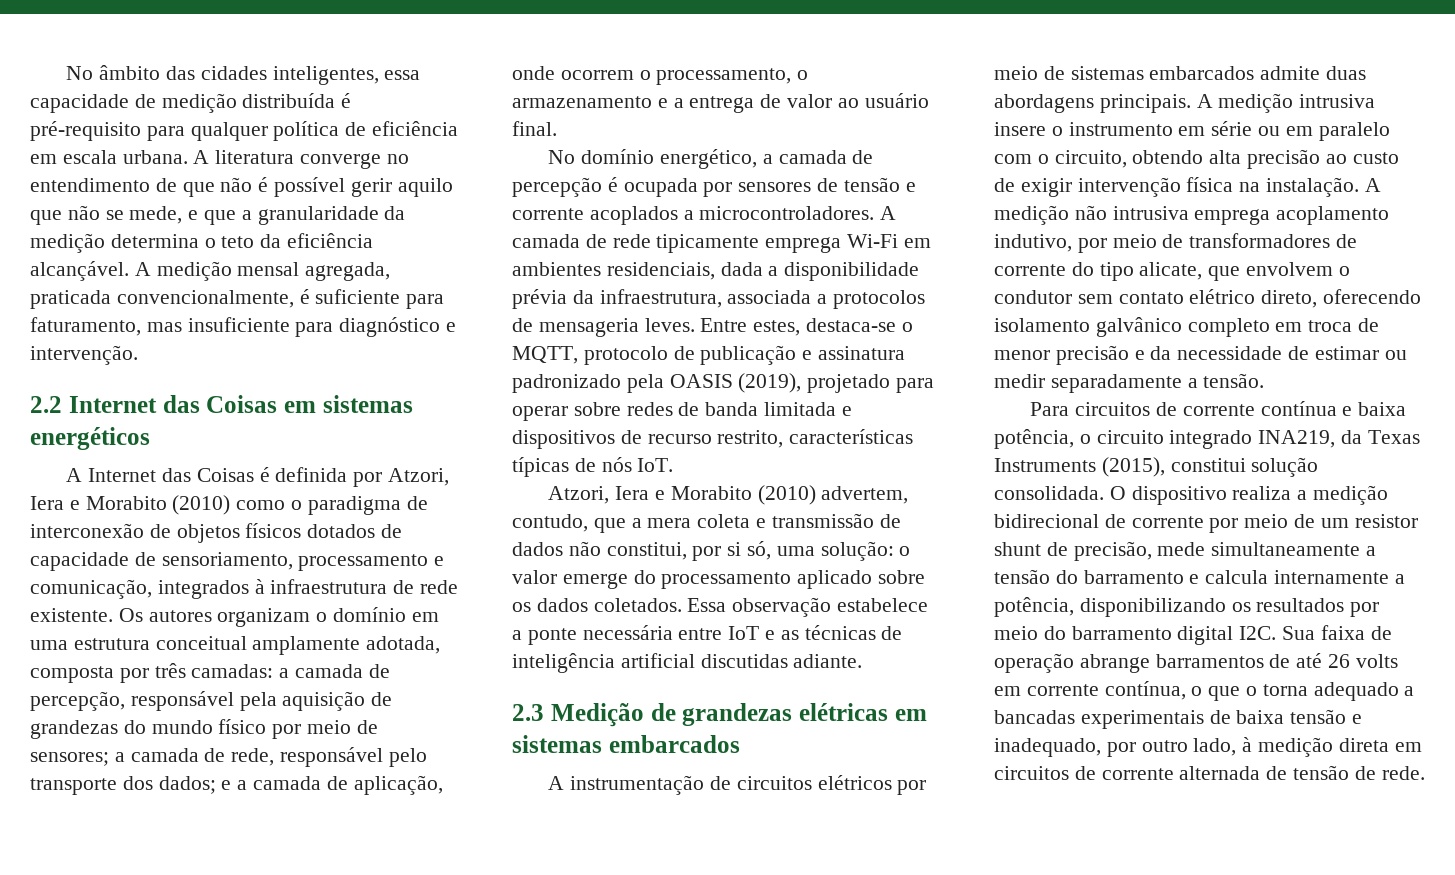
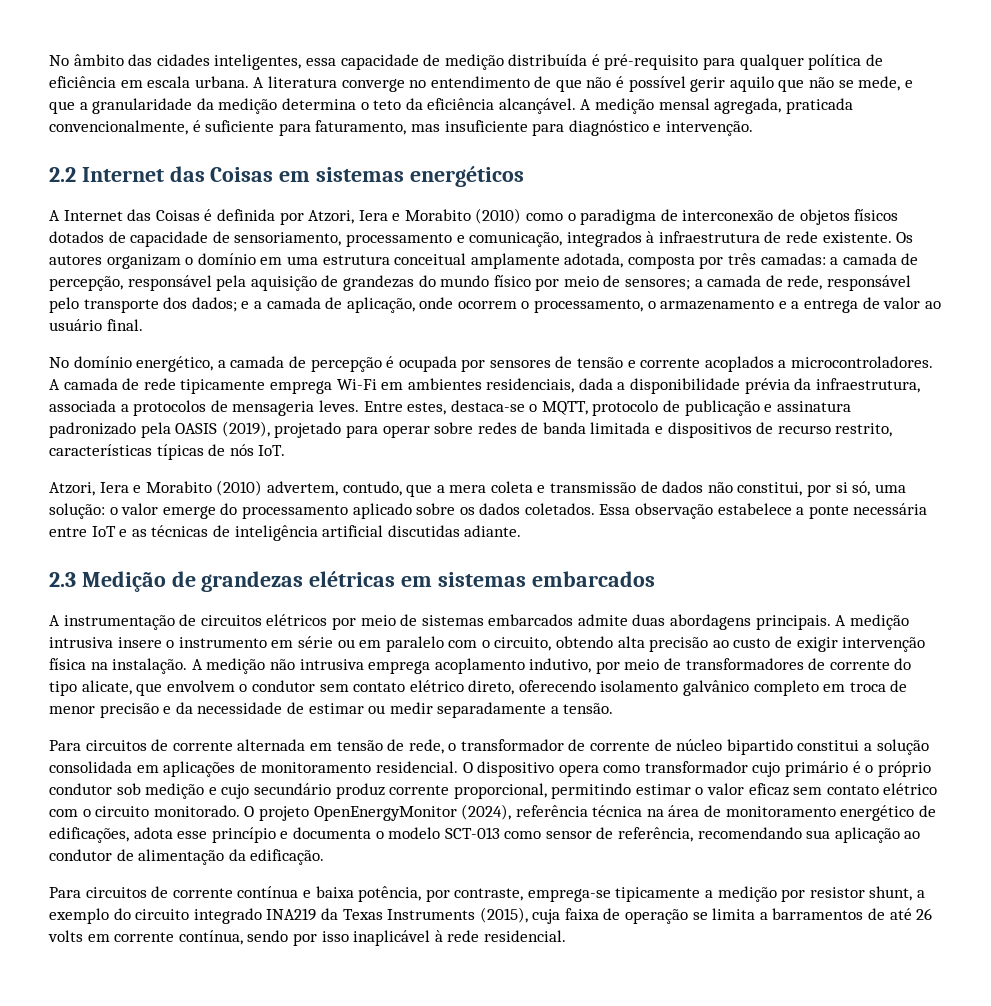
(1265, 380) none -> [49,739,929,755] [49,761,931,777] [49,783,938,799] [49,804,936,821] [49,827,921,843] [49,849,325,865] // Para circuitos de corrente alternada em tensão de rede, o transformador de corrente de núcleo bipartido constitui a solução consolidada em aplicações de monitoramento residencial. O dispositivo opera como transformador cujo primário é o próprio condutor sob medição e cujo secundário produz corrente proporcional, permitindo estimar o valor eficaz sem contato elétrico com o circuito monitorado. O projeto OpenEnergyMonitor (2024), referência técnica na área de monitoramento energético de edificações, adota esse princípio e documenta o modelo SCT-013 como sensor de referência, recomendando sua aplicação ao condutor de alimentação da edificação.
[1079,434,1091,444] o -> [425,886,926,902] [49,908,131,924] por contraste, emprega-se tipicamente a medição por resistor shunt, a exemplo do
[1258,430,1336,448] INA219, -> [266,908,317,921] INA219
[1170,457,1319,477] [994,485,1389,505] [994,514,1418,533] [994,541,1377,561] [994,569,1405,584] [994,597,1380,617] [994,625,1392,645] [994,653,1150,673] constitui solução consolidada. O dispositivo realiza a medição bidirecional de corrente por meio de um resistor shunt de precisão, mede simultaneamente a tensão do barramento e calcula internamente a potência, disponibilizando os resultados por meio do barramento digital I2C. Sua faixa de operação abrange -> [532,908,768,924] cuja faixa de operação se limita a
[1191,682,1415,701] [994,709,1363,729] [994,737,1422,757] [994,765,1425,780] o que o torna adequado a bancadas experimentais de baixa tensão e inadequado, por outro lado, à medição direta em circuitos de corrente alternada de tensão de rede. -> [247,930,566,946] sendo por isso inaplicável à rede residencial.

